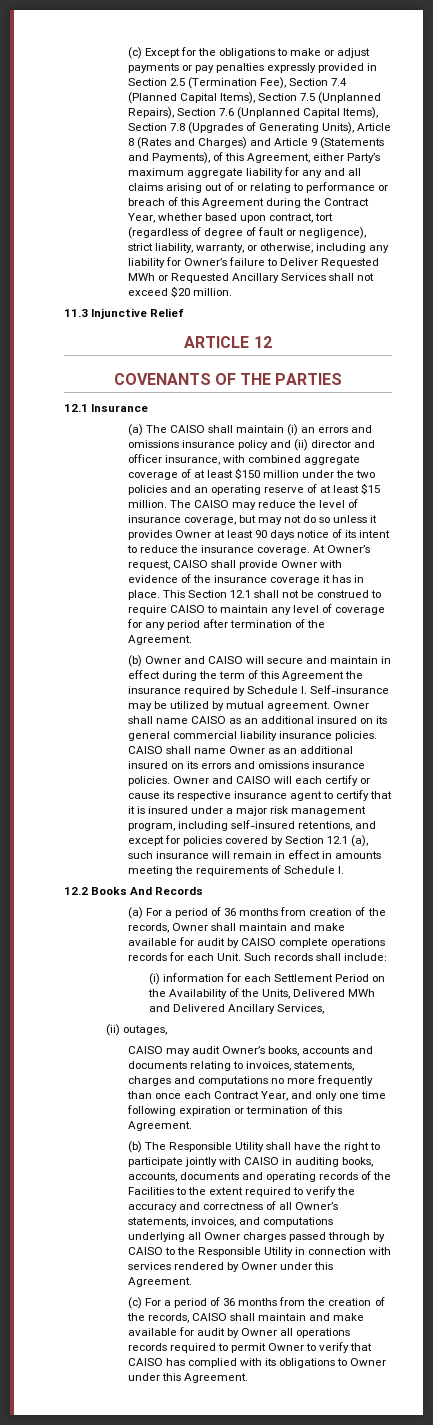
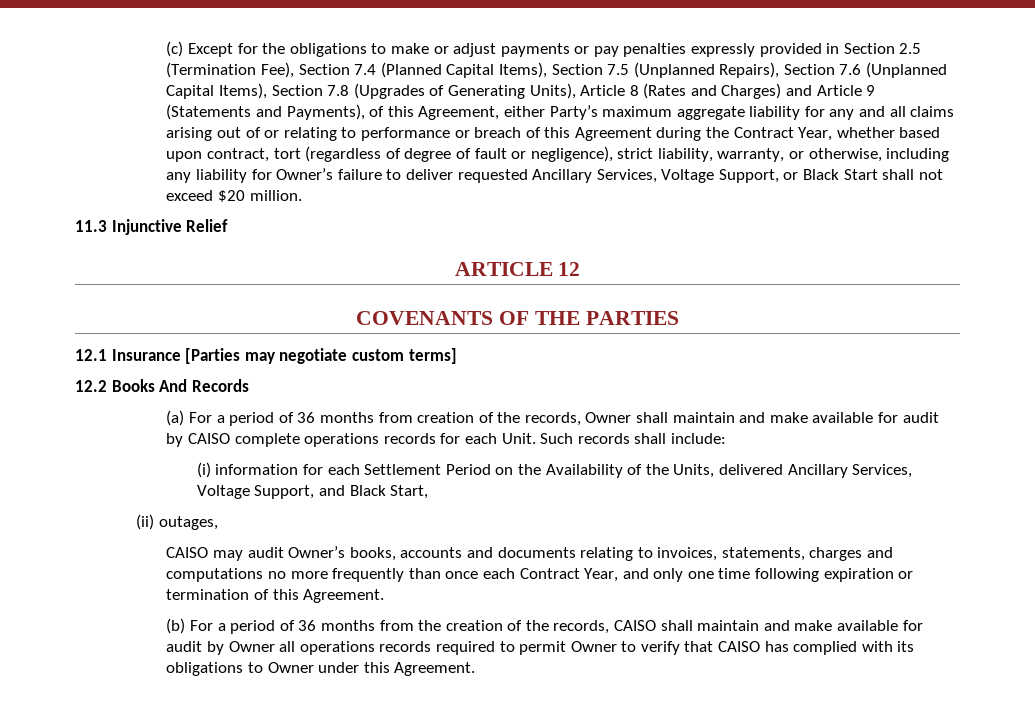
[280,258,380,268] [127,273,326,283] Deliver Requested MWh or Requested Ancillary Services -> [405,169,878,183] deliver requested Ancillary Services, Voltage Support, or Black Start
[127,424,373,436] [127,439,376,451] [127,454,360,465] [127,468,376,480] [127,483,381,495] [127,499,359,510] [127,515,378,525] [127,529,391,540] [126,545,371,555] [127,560,343,570] [127,574,365,585] [127,590,382,600] [127,604,386,615] [126,619,326,630] [127,635,192,645] [127,655,392,667] [127,670,364,681] [127,685,390,696] [127,701,370,711] [127,716,388,724] [127,731,377,741] [127,746,354,754] [127,761,366,769] [127,775,371,786] [127,790,393,801] [127,806,367,816] [127,820,376,831] [127,835,369,847] [127,850,382,859] [127,865,345,876] // (a) The CAISO shall maintain (i) an errors and omissions insurance policy and (ii) director and officer insurance, with combined aggregate coverage of at least $150 million under the two policies and an operating reserve of at least $15 million. The CAISO may reduce the level of insurance coverage, but may not do so unless it provides Owner at least 90 days notice of its intent to reduce the insurance coverage. At Owner’s request, CAISO shall provide Owner with evidence of the insurance coverage it has in place. This Section 12.1 shall not be construed to require CAISO to maintain any level of coverage for any period after termination of the Agreement. // (b) Owner and CAISO will secure and maintain in effect during the term of this Agreement the insurance required by Schedule I. Self-insurance may be utilized by mutual agreement. Owner shall name CAISO as an additional insured on its general commercial liability insurance policies. CAISO shall name Owner as an additional insured on its errors and omissions insurance policies. Owner and CAISO will each certify or cause its respective insurance agent to certify that it is insured under a major risk management program, including self-insured retentions, and except for policies covered by Section 12.1 (a), such insurance will remain in effect in amounts meeting the requirements of Schedule I. -> [185,348,457,364] [Parties may negotiate custom terms]
[293,989,376,997] [148,1004,325,1014] Delivered MWh and Delivered Ancillary Services, -> [718,464,913,478] [196,485,429,499] delivered Ancillary Services, Voltage Support, and Black Start,
[144,1142,381,1152] [127,1157,374,1167] [127,1171,392,1182] [127,1186,356,1197] [127,1201,339,1212] [127,1217,333,1227] [127,1232,386,1242] [127,1247,392,1257] [127,1262,334,1272] [127,1277,192,1287] [127,1297,142,1309] The Responsible Utility shall have the right to participate jointly with CAISO in auditing books, accounts, documents and operating records of the Facilities to the extent required to verify the accuracy and correctness of all Owner’s statements, invoices, and computations underlying all Owner charges passed through by CAISO to the Responsible Utility in connection with services rendered by Owner under this Agreement. // (c) -> (186, 626) none

